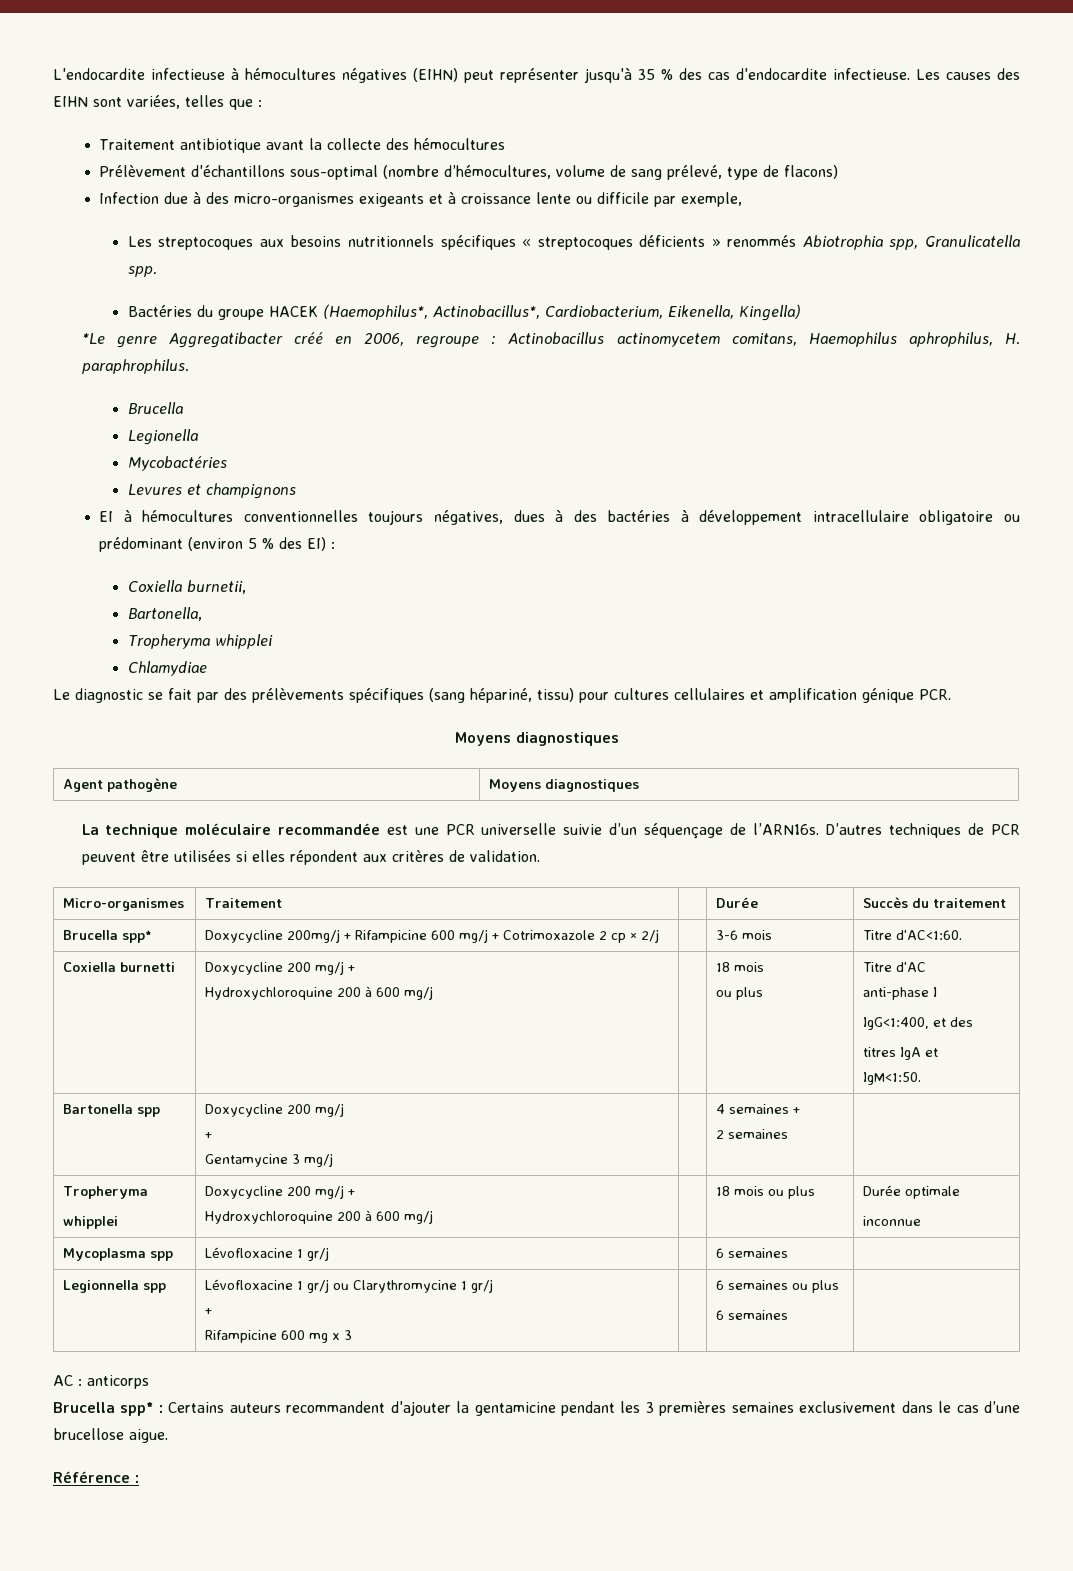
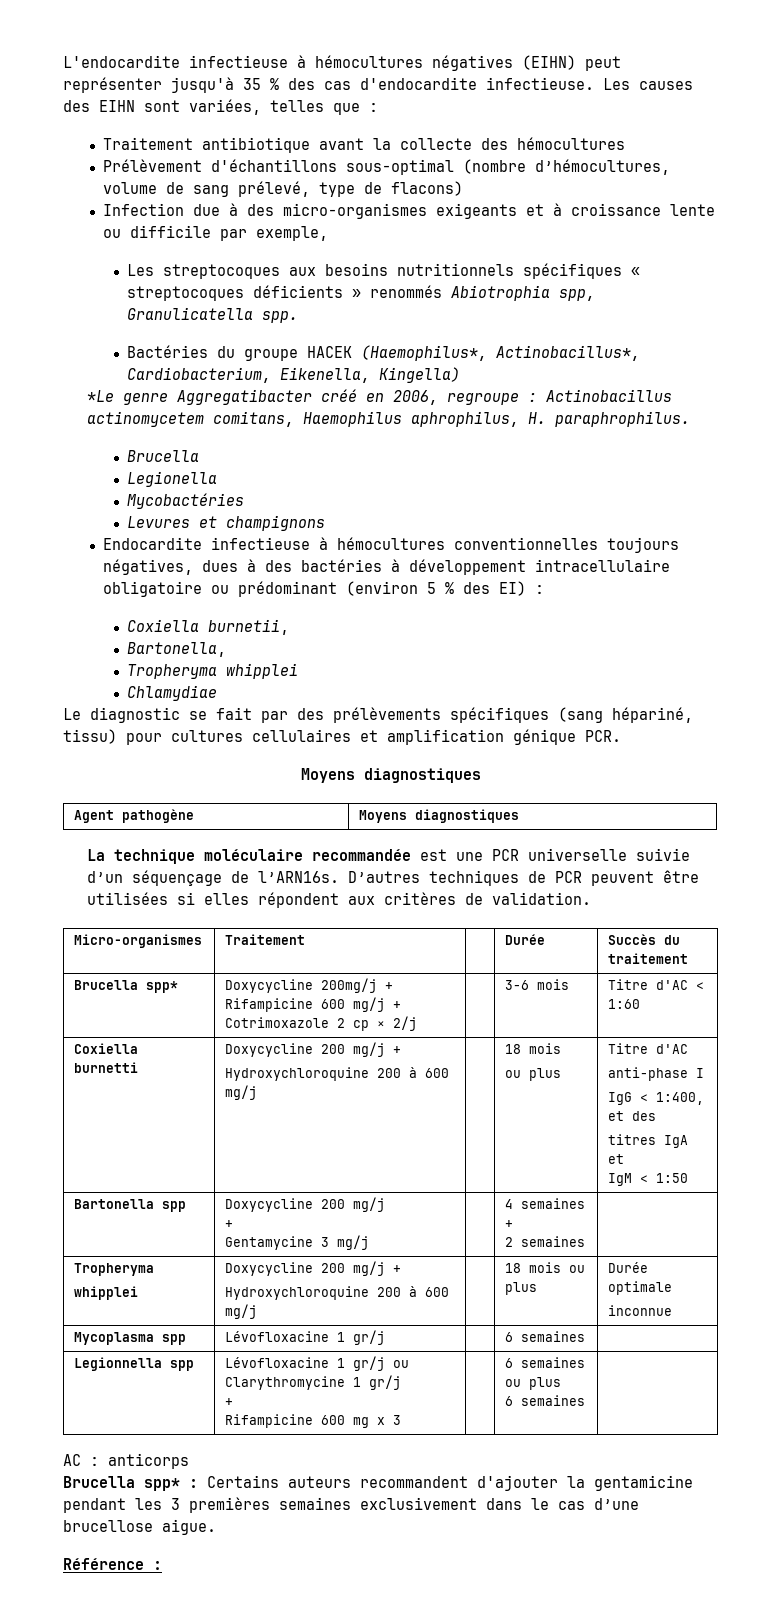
[99,511,114,522] EI -> [103,537,311,550] Endocardite infectieuse
[896,930,963,940] d'AC<1:60. -> [655,980,704,990] [607,999,640,1009] d'AC < 1:60
[863,1017,930,1030] IgG<1:400, -> [607,1092,704,1105] IgG < 1:400,
[863,1072,922,1085] IgM<1:50. -> [607,1173,688,1186] IgM < 1:50

